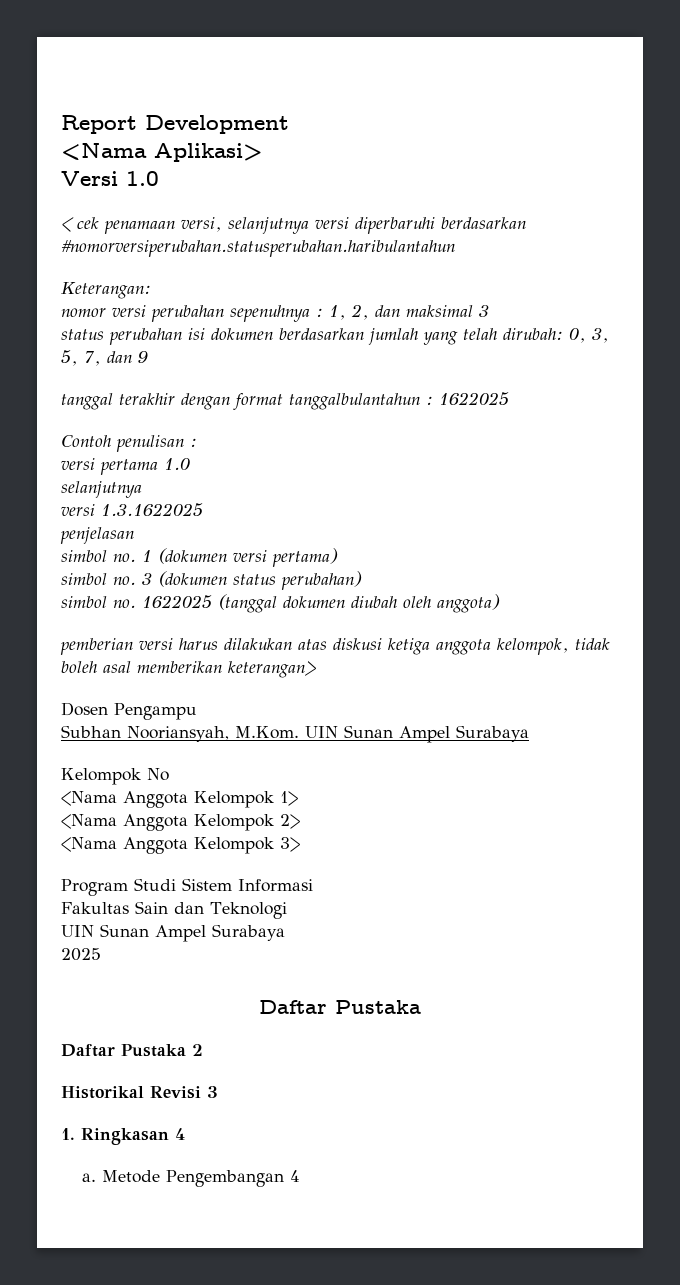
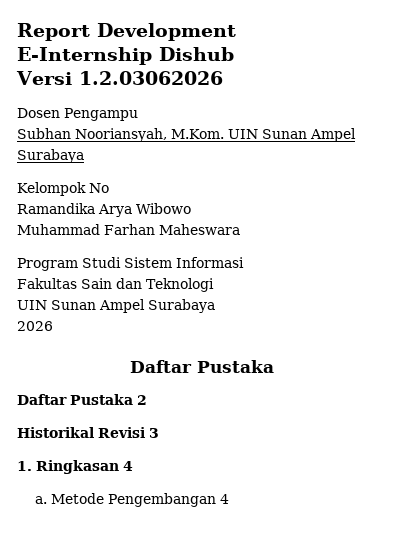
[61,143,263,162] <Nama Aplikasi> -> [17,47,234,65] E-Internship Dishub
[126,171,159,186] [61,217,526,234] [61,240,455,257] [61,282,151,299] [61,304,489,322] [61,328,609,345] [61,350,148,366] [61,392,509,410] [61,435,197,452] [61,458,190,475] [61,481,142,498] [61,503,203,517] [60,527,134,544] [61,548,338,567] [61,571,362,590] [61,594,500,613] [60,638,610,655] [61,661,316,678] 1.0 // < cek penamaan versi, selanjutnya versi diperbaruhi berdasarkan #nomorversiperubahan.statusperubahan.haribulantahun // Keterangan: // nomor versi perubahan sepenuhnya : 1, 2, dan maksimal 3 // status perubahan isi dokumen berdasarkan jumlah yang telah dirubah: 0, 3, 5, 7, dan 9 // tanggal terakhir dengan format tanggalbulantahun : 1622025 // Contoh penulisan : // versi pertama 1.0 // selanjutnya // versi 1.3.1622025 // penjelasan // simbol no. 1 (dokumen versi pertama) // simbol no. 3 (dokumen status perubahan) // simbol no. 1622025 (tanggal dokumen diubah oleh anggota) // pemberian versi harus dilakukan atas diskusi ketiga anggota kelompok, tidak boleh asal memberikan keterangan> -> [78,71,223,85] 1.2.03062026
[61,791,298,808] [61,814,300,831] [61,837,300,854] <Nama Anggota Kelompok 1> // <Nama Anggota Kelompok 2> // <Nama Anggota Kelompok 3> -> [17,203,191,217] [17,224,240,235] Ramandika Arya Wibowo // Muhammad Farhan Maheswara
[61,948,101,961] 2025 -> [17,321,53,331] 2026

